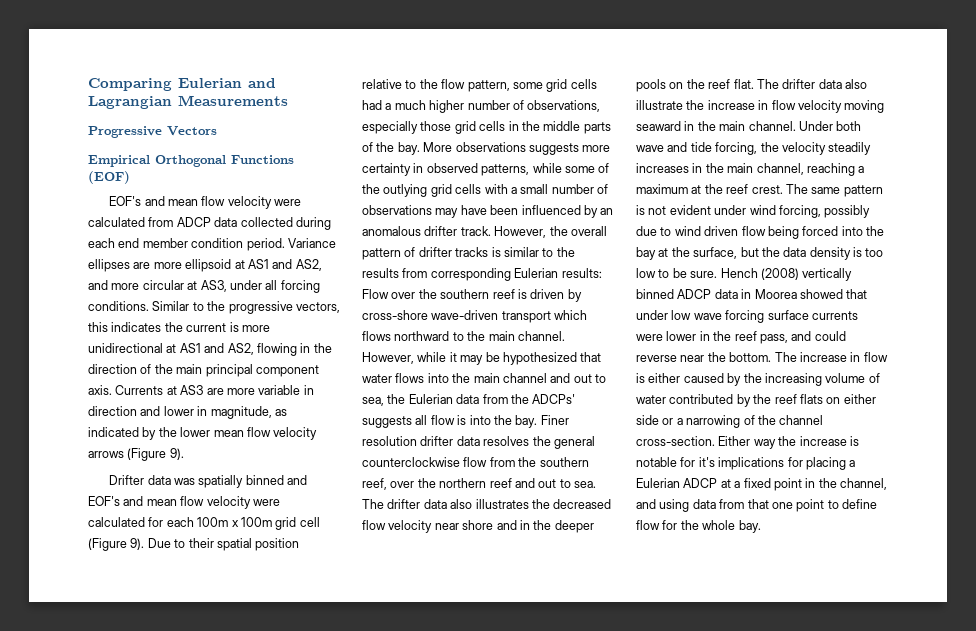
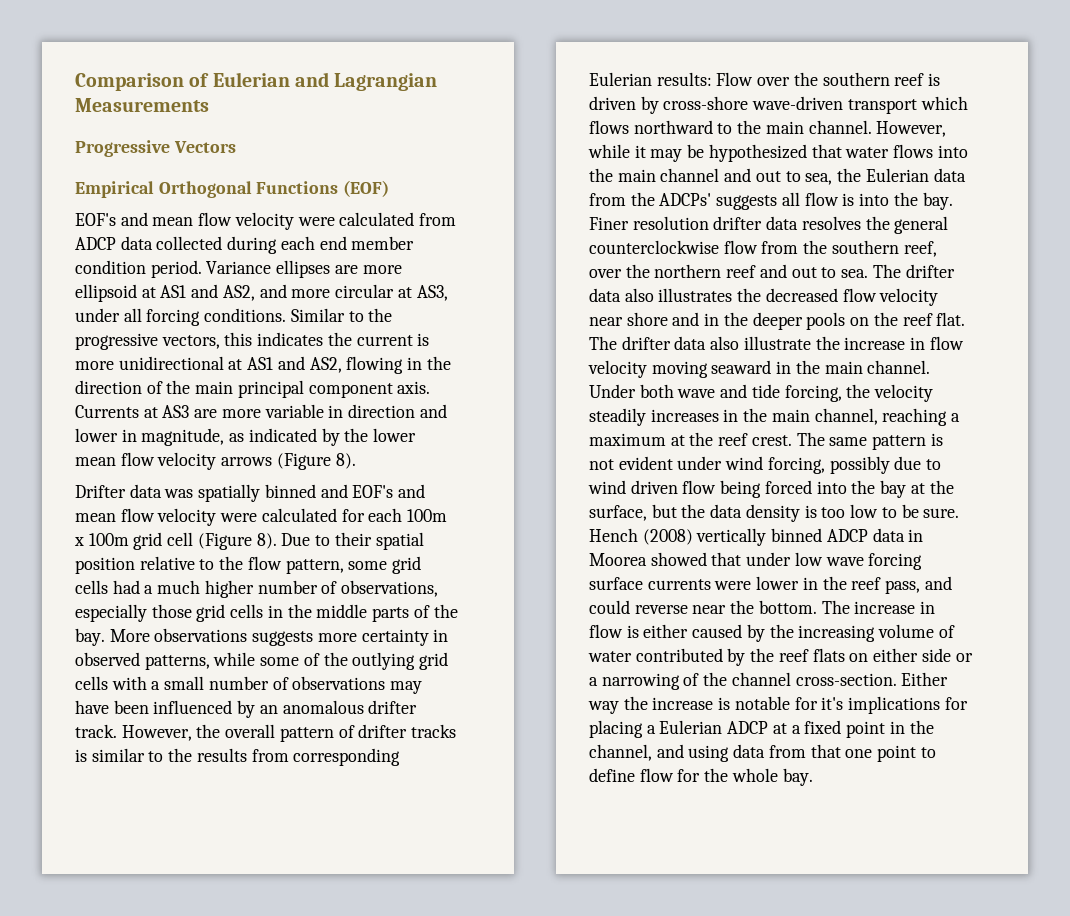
[88,78,172,91] Comparing -> [75,73,210,91] Comparison of
[169,448,184,460] 9). -> [335,453,356,469] 8).
[130,538,145,550] 9). -> [256,533,277,549] 8).

